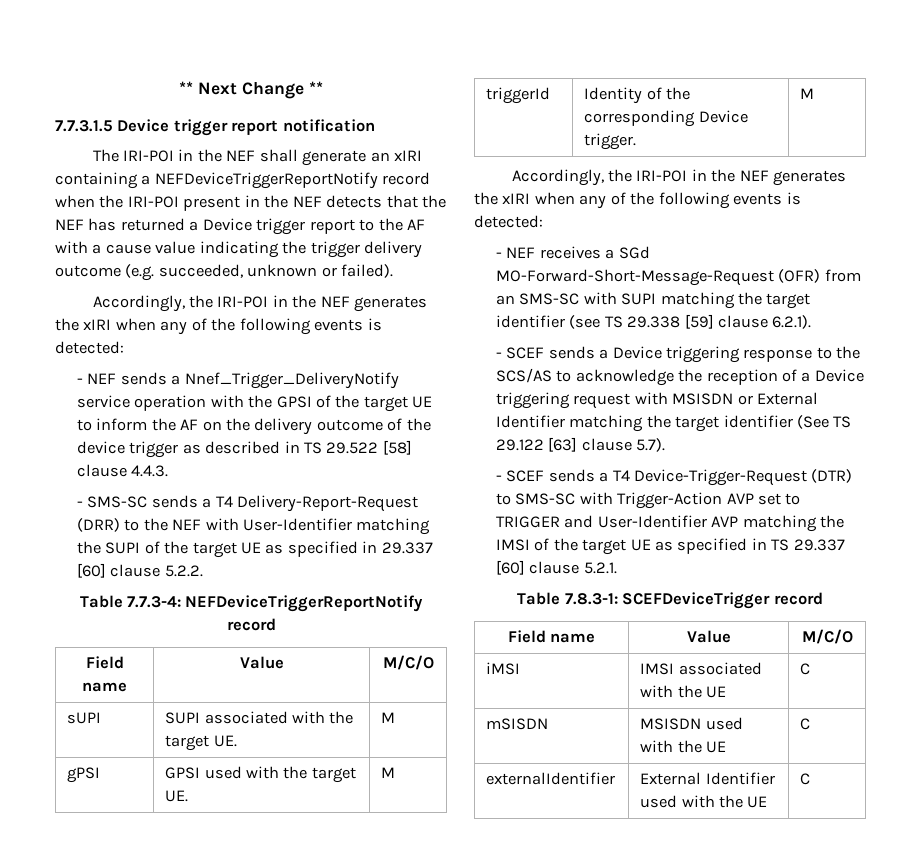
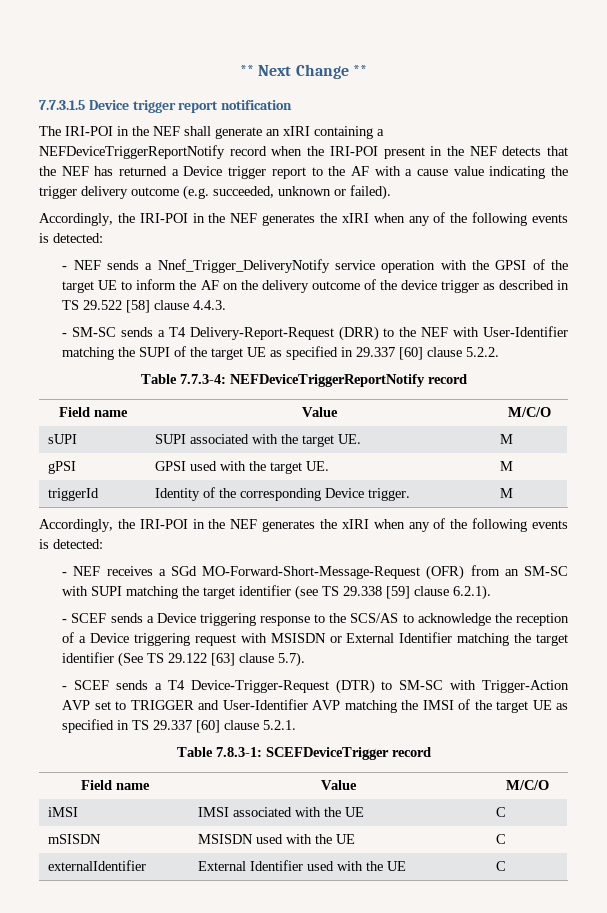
[87,496,148,508] SMS-SC -> [72,327,117,337] SM-SC
[519,293,580,305] SMS-SC -> [524,566,568,576] SM-SC
[515,493,576,505] SMS-SC -> [399,680,444,690] SM-SC

